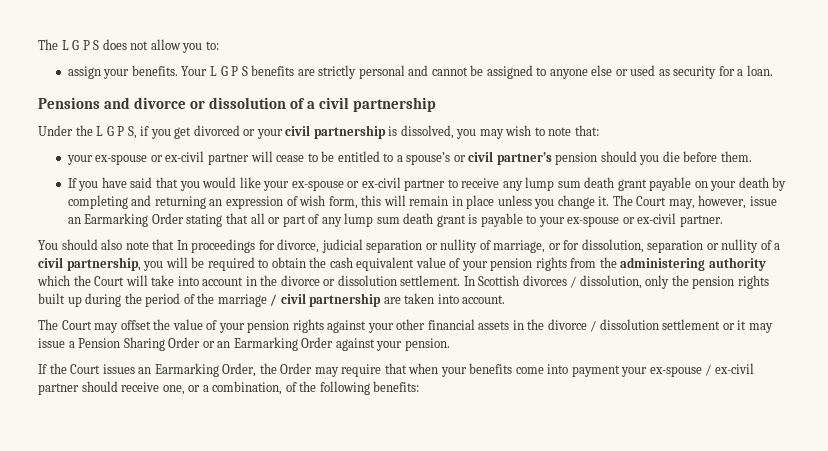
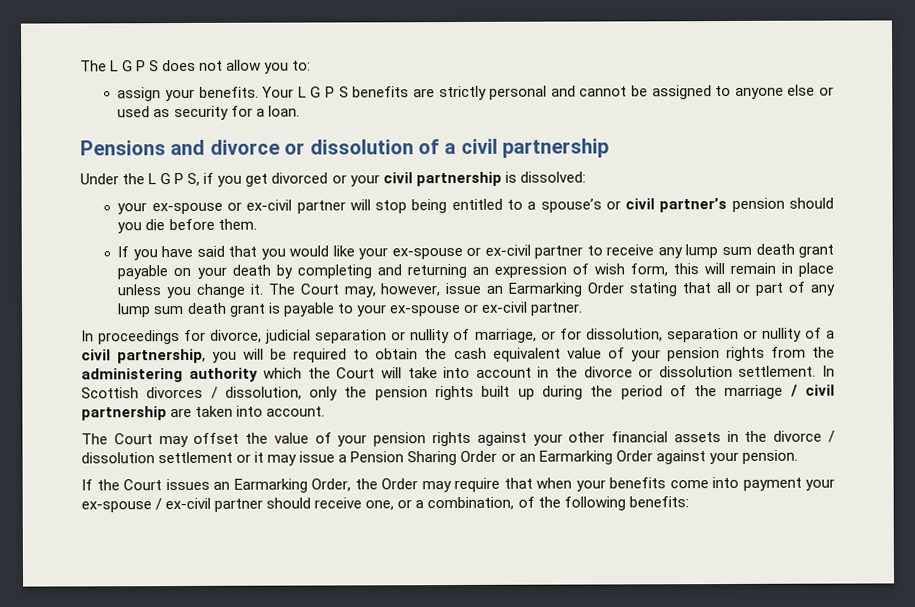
[400,125,599,139] dissolved, you may wish to note that: -> [519,171,586,183] dissolved:
[276,151,335,162] cease to be -> [375,199,448,214] stop being
[38,239,175,250] You should also note that -> (583, 309) none

